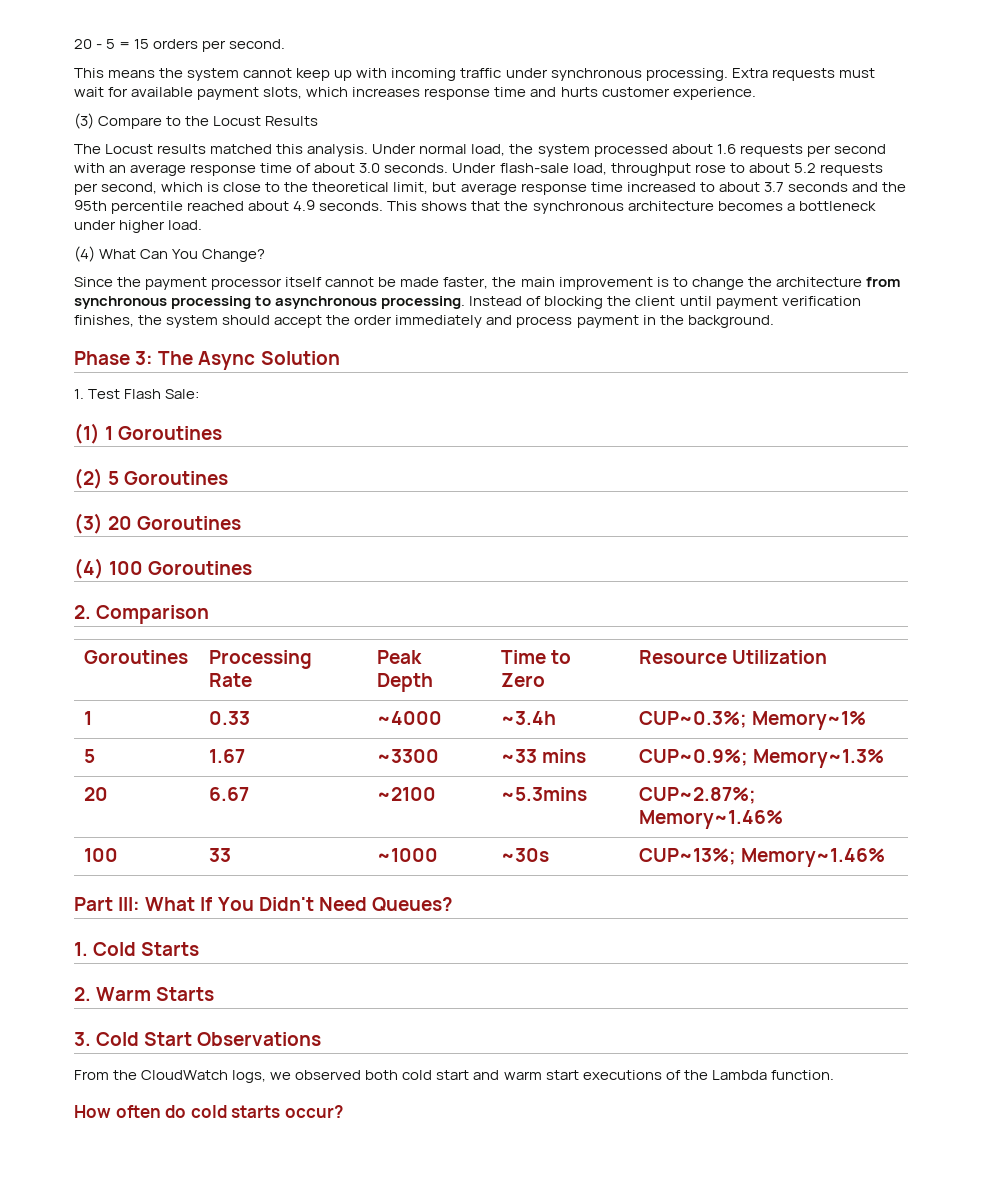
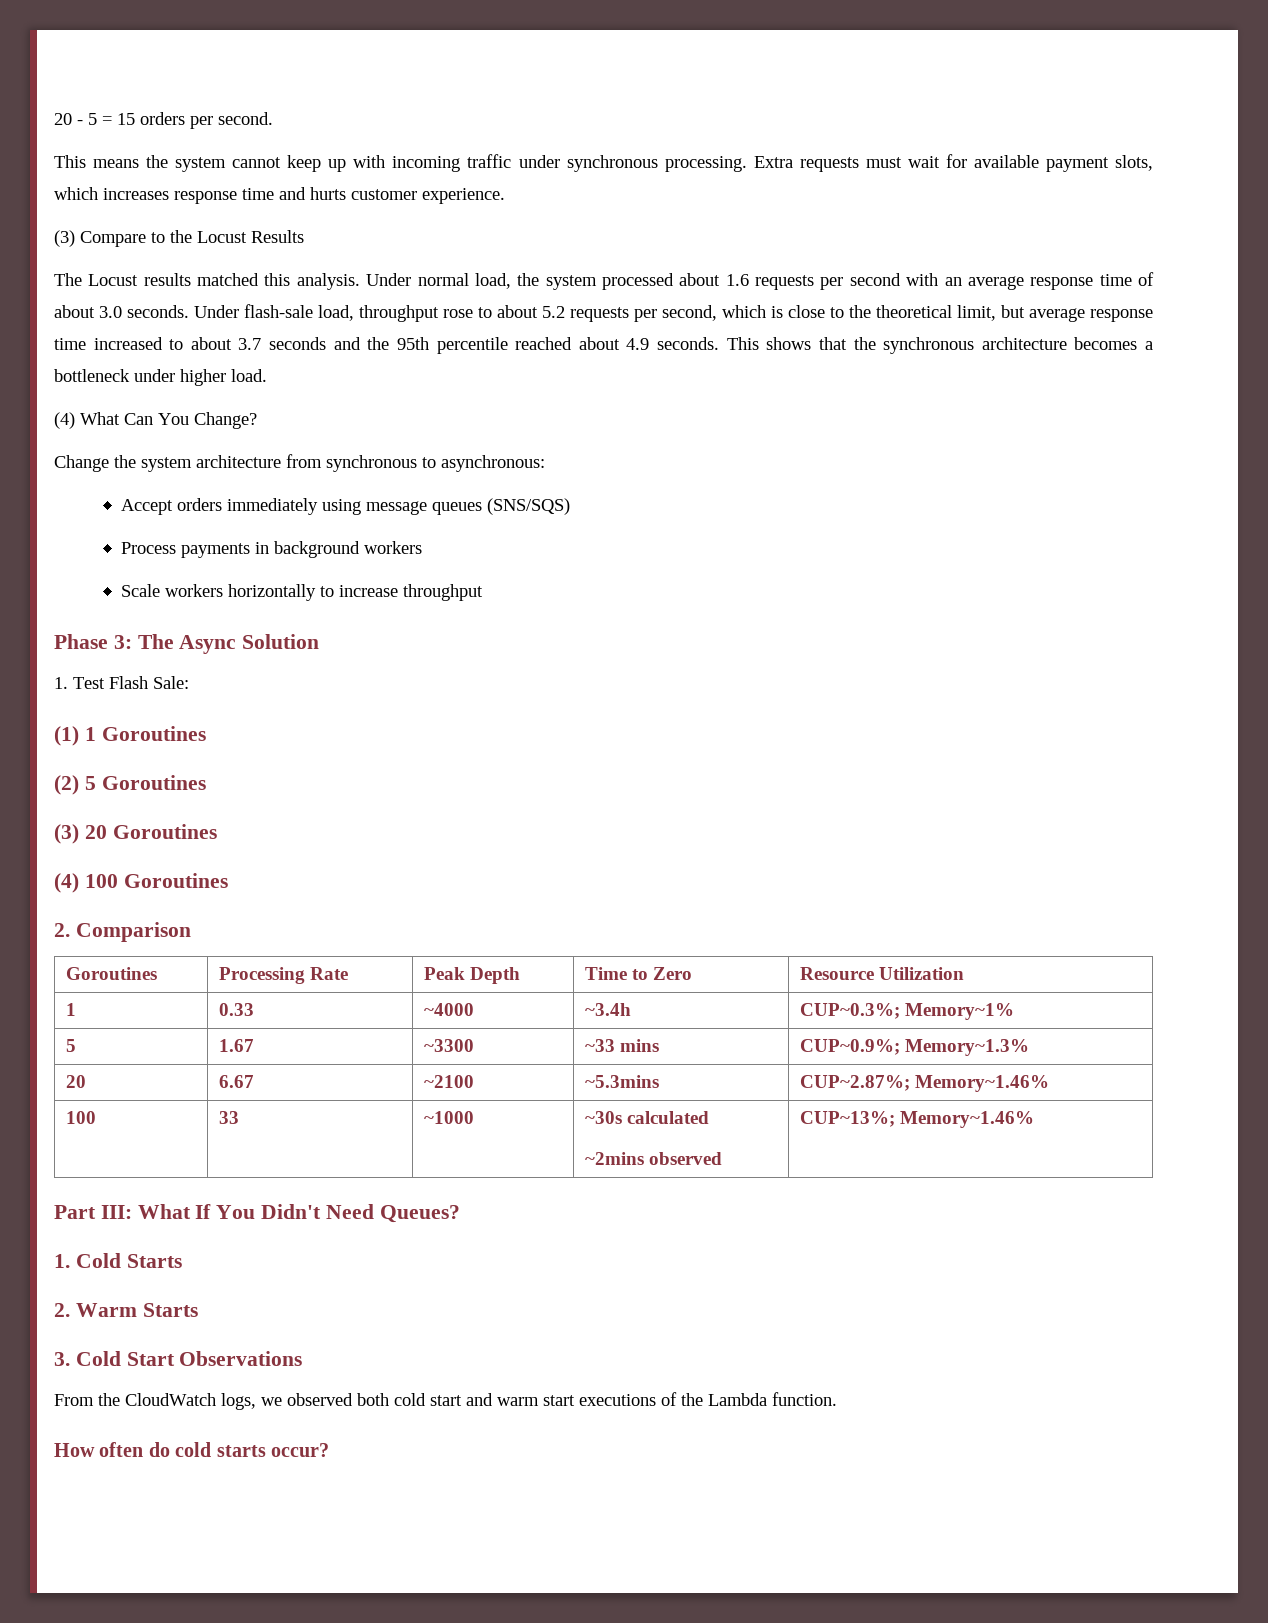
[74,277,900,290] [74,296,861,309] [74,315,774,328] Since the payment processor itself cannot be made faster, the main improvement is to change the architecture from synchronous processing to asynchronous processing. Instead of blocking the client until payment verification finishes, the system should accept the order immediately and process payment in the background. -> [54,454,545,472] [121,498,571,515] [121,541,423,558] [121,584,484,601] Change the system architecture from synchronous to asynchronous: // Accept orders immediately using message queues (SNS/SQS) // Process payments in background workers // Scale workers horizontally to increase throughput
(550, 855) none -> [627,1111,710,1124] [584,1152,723,1165] calculated // ~2mins observed

